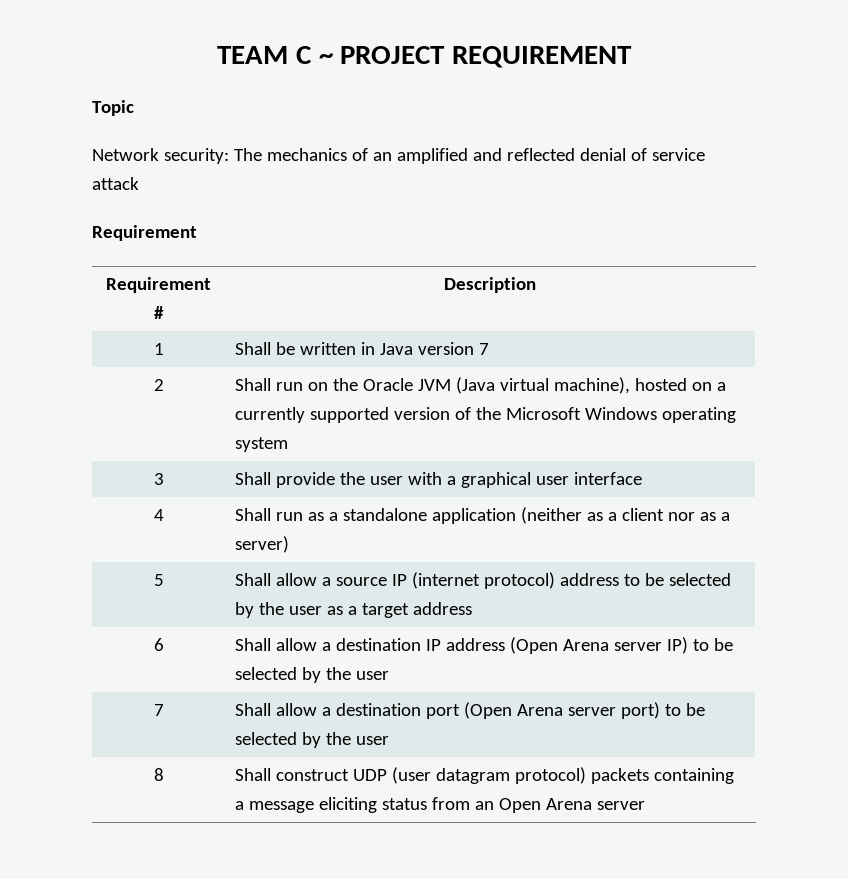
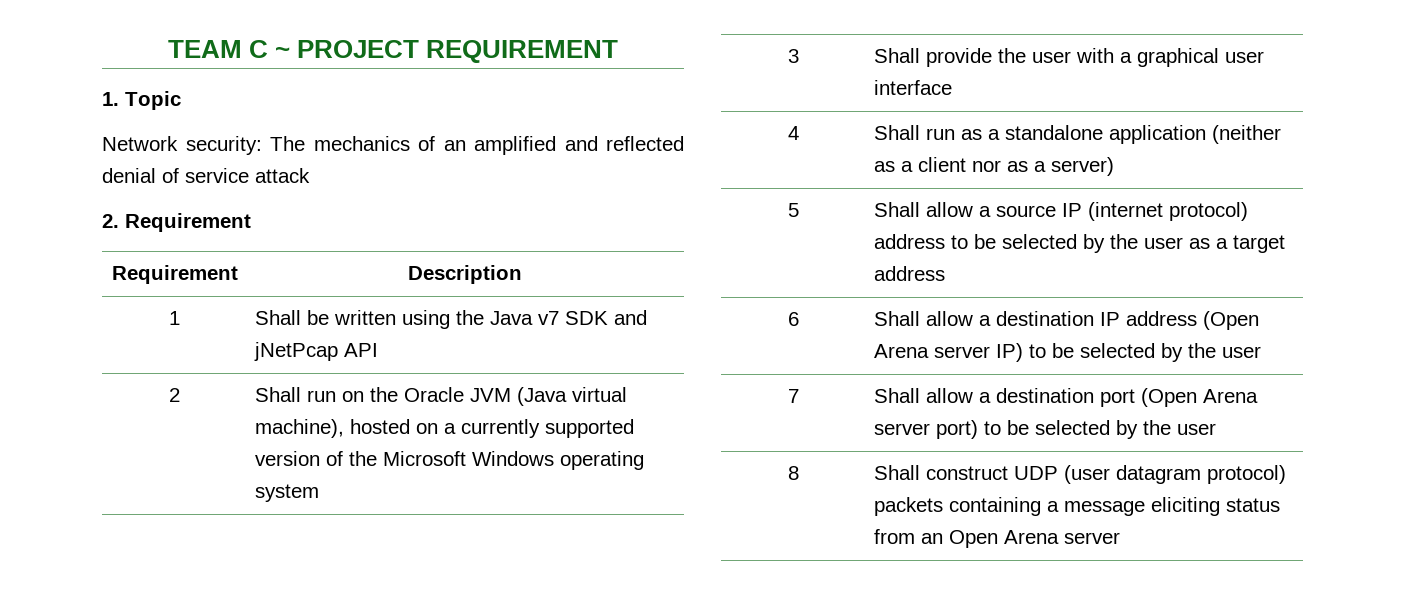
(633, 57) none -> [102,92,119,106] 1.
(139, 183) none -> [102,214,119,228] 2.
[154,306,164,319] # -> (238, 274) none
[360,342,489,355] in Java version 7 -> [401,310,647,329] [253,342,378,361] using the Java v7 SDK and jNetPcap API

